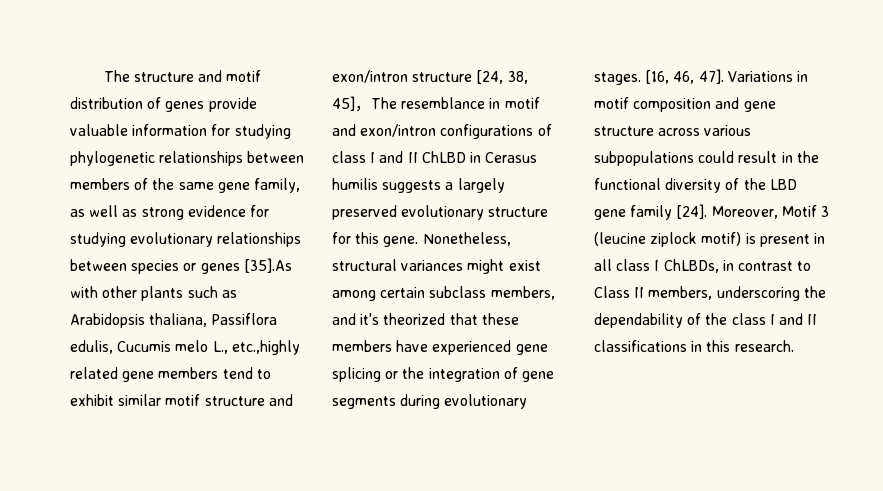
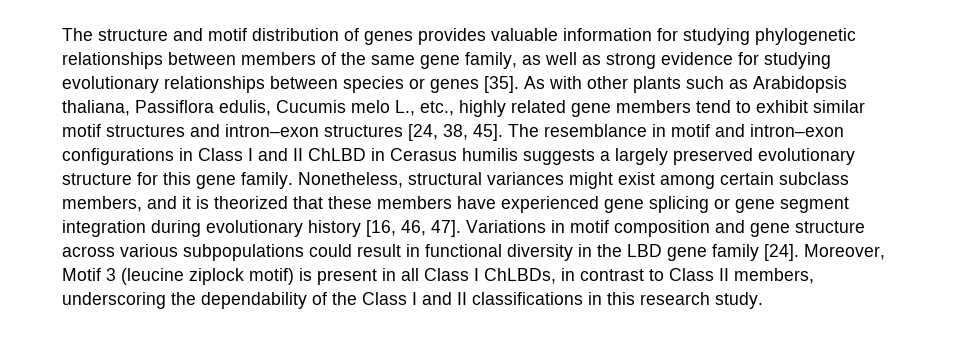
[208,97,257,112] provide -> [418,28,486,45] provides
[243,258,292,273] [35].As -> [484,76,545,93] [35]. As
[231,340,300,355] etc.,highly -> [420,100,506,117] etc., highly
[204,394,293,406] [332,70,473,83] structure and exon/intron structure -> [106,124,403,137] structures and intron–exon structures
[332,96,371,112] 45]， -> [473,124,503,141] 45].
[360,124,552,139] [332,151,366,163] exon/intron configurations of class -> [750,124,844,137] [62,148,243,165] intron–exon configurations in Class
[383,236,419,247] gene. -> [196,172,293,189] gene family.
[360,313,380,325] it's -> [182,196,209,209] it is
[402,367,554,382] [332,396,396,409] the integration of gene segments -> [735,197,849,213] [62,220,146,237] gene segment integration
[594,72,641,85] stages. -> [308,220,361,237] history
[796,151,819,163] the -> (420, 250) none
[725,178,740,190] of -> [578,244,592,257] in
[616,259,651,271] class -> [424,268,469,281] Class
[731,313,766,325] class -> [362,292,407,305] Class
[734,340,794,352] research. -> [640,292,763,309] research study.

